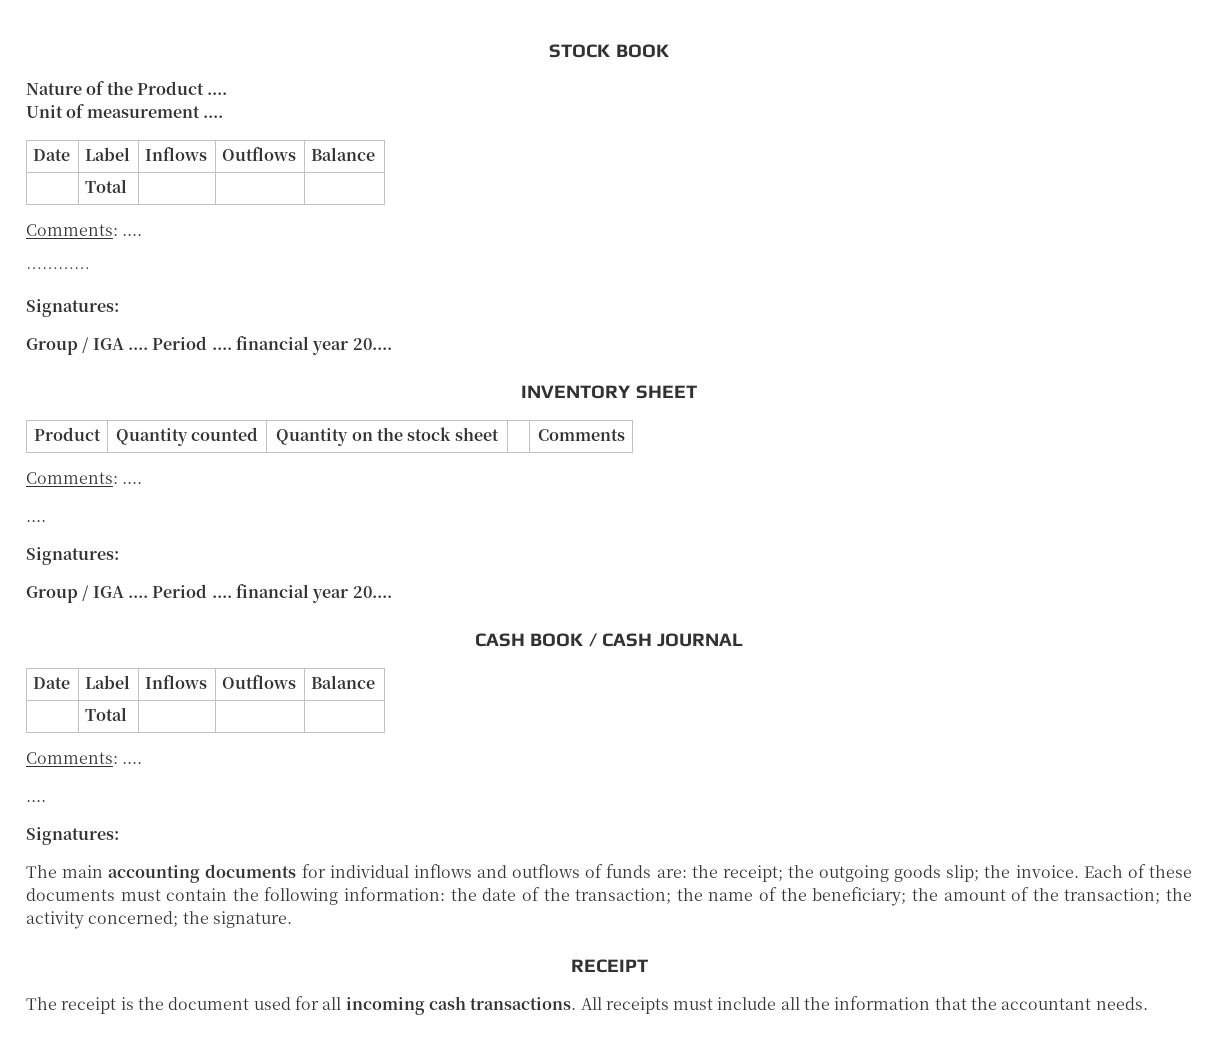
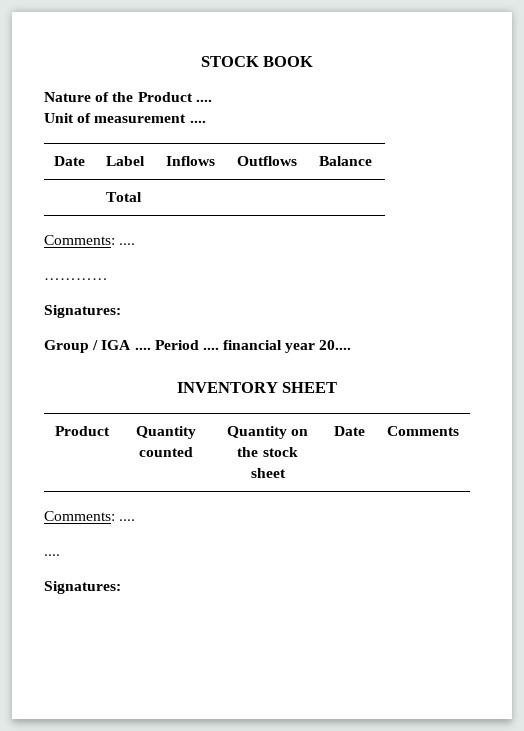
(499, 434) none -> [333,426,365,436] Date
[26,584,392,603] [475,633,743,647] [33,677,71,689] [85,675,131,689] [145,675,208,689] [222,675,297,689] [311,675,376,689] [85,707,128,721] [26,752,143,764] [26,800,46,802] [26,827,119,845] [26,864,1193,883] [26,887,1192,906] [26,911,292,929] [570,959,648,973] [26,996,1148,1015] // Group / IGA .... Period .... financial year 20.... // CASH BOOK / CASH JOURNAL // Date | Label | Inflows | Outflows | Balance // | Total | | | // Comments: .... // .... // Signatures: // The main accounting documents for individual inflows and outflows of funds are: the receipt; the outgoing goods slip; the invoice. Each of these documents must contain the following information: the date of the transaction; the name of the beneficiary; the amount of the transaction; the activity concerned; the signature. // RECEIPT // The receipt is the document used for all incoming cash transactions. All receipts must include all the information that the accountant needs. -> (121, 587) none

